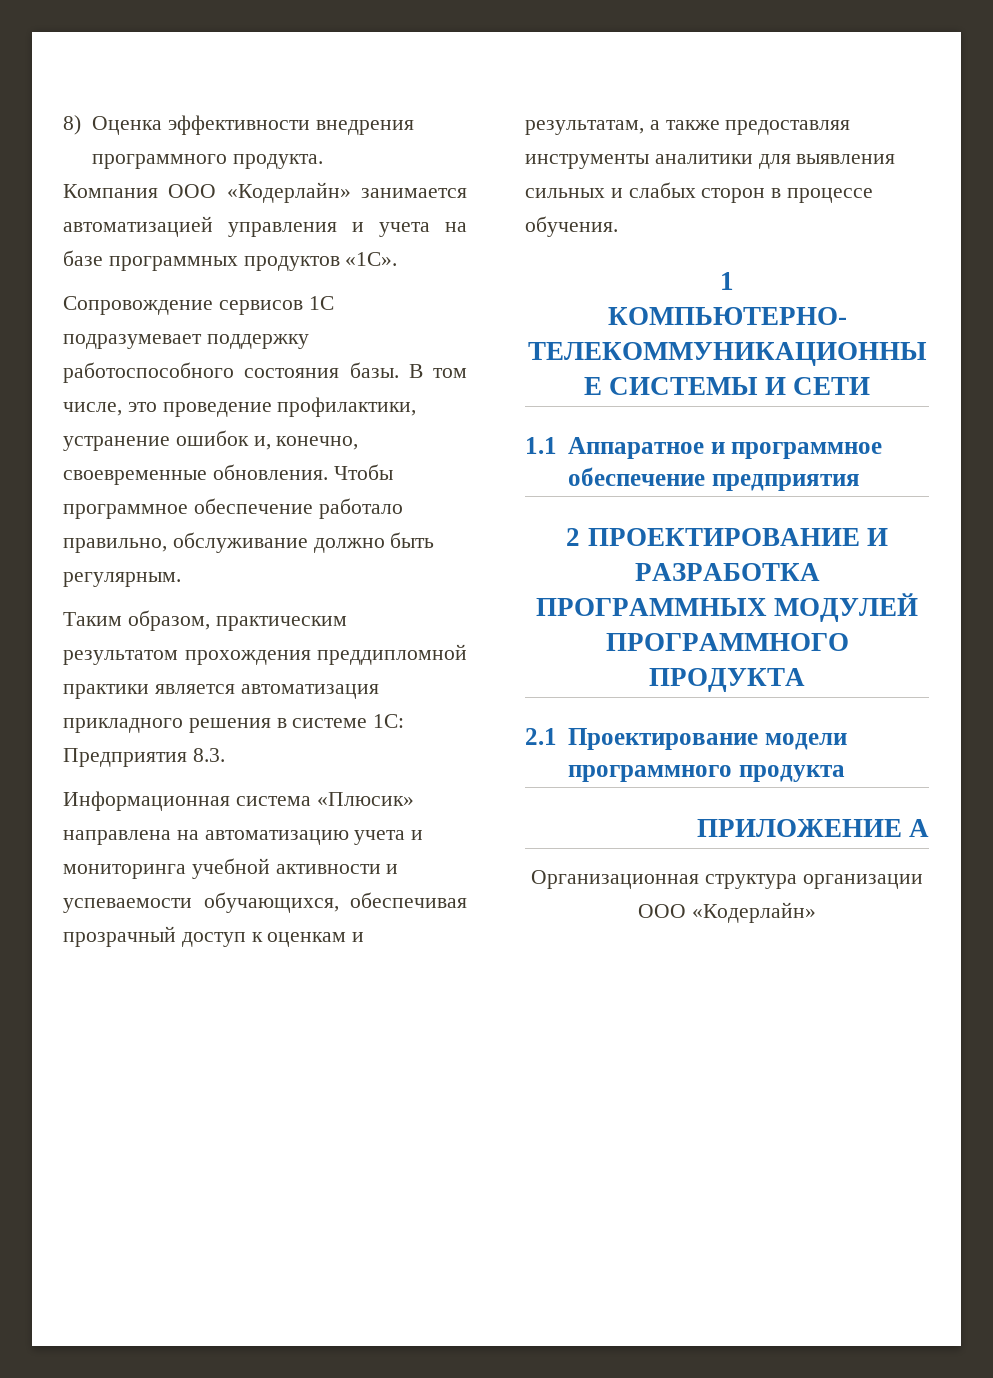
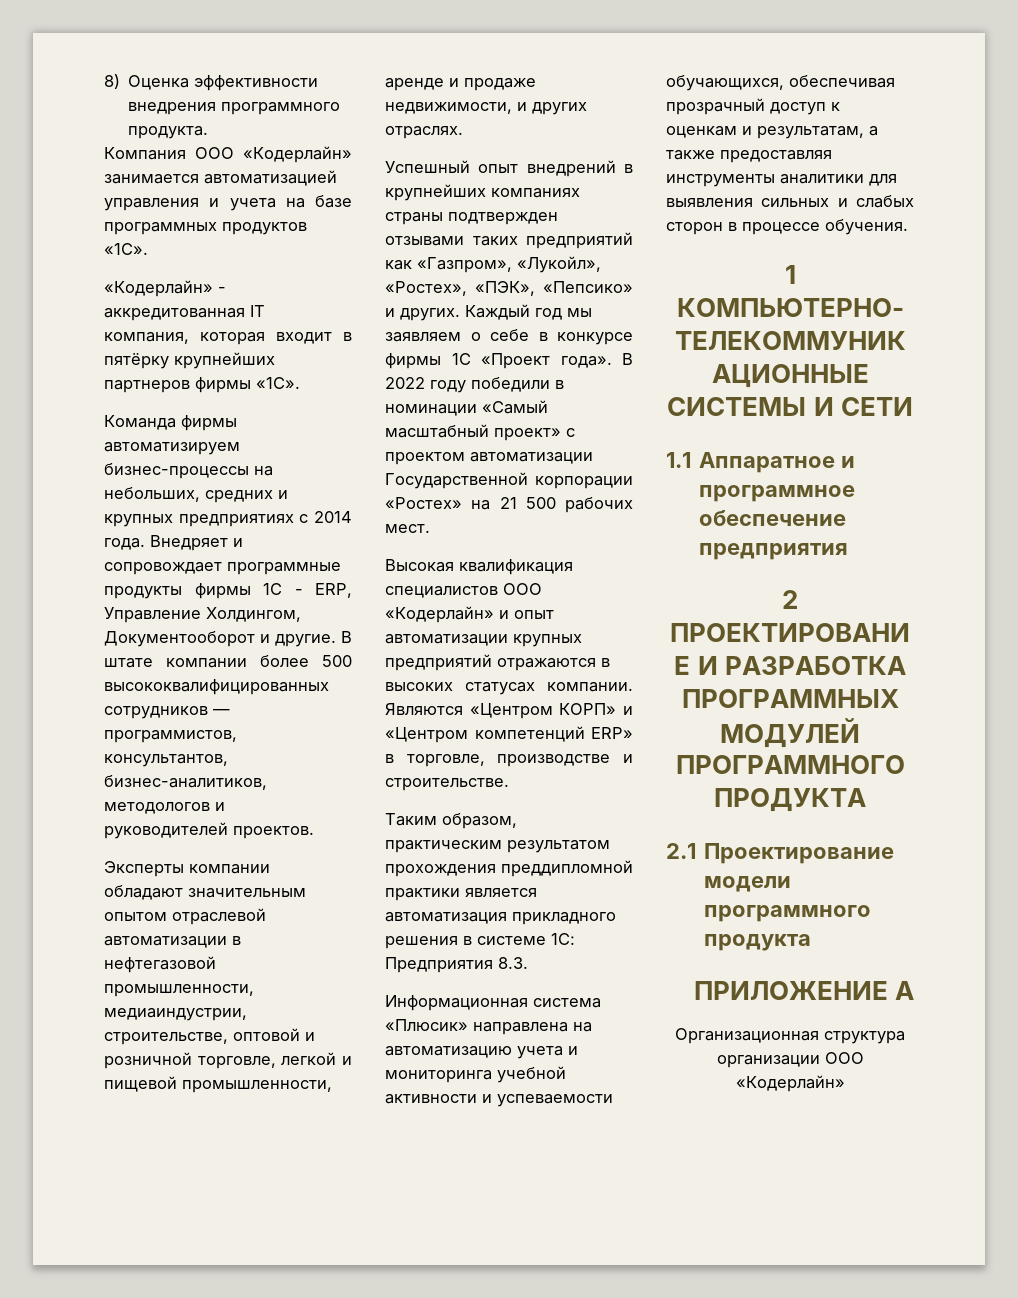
[63,296,334,315] [63,334,309,349] [63,362,467,383] [63,397,417,417] [63,430,359,451] [63,464,393,485] [63,498,403,519] [63,532,435,553] [63,572,181,587] Сопровождение сервисов 1С подразумевает поддержку работоспособного состояния базы. В том числе, это проведение профилактики, устранение ошибок и, конечно, своевременные обновления. Чтобы программное обеспечение работало правильно, обслуживание должно быть регулярным. -> [104,280,226,297] [104,305,265,321] [104,332,352,345] [104,352,275,369] [104,377,300,393] [104,415,237,431] [104,442,240,455] [104,463,273,479] [104,487,288,503] [104,511,352,527] [104,535,243,551] [104,562,341,575] [104,583,352,599] [104,607,301,623] [104,631,352,647] [104,655,352,668] [104,679,329,695] [104,706,230,719] [104,730,237,743] [104,754,228,767] [104,775,267,790] [104,802,225,814] [104,822,314,839] [104,861,270,877] [104,885,306,900] [104,908,266,925] [104,936,241,948] [104,956,216,973] [104,984,254,997] [104,1008,247,1021] [104,1028,315,1045] [104,1052,352,1069] [104,1076,332,1093] [385,78,536,91] [385,102,587,115] [385,126,463,139] [385,160,633,177] [385,184,580,201] [385,212,558,225] [385,232,633,249] [385,256,601,273] [385,281,633,296] [385,304,592,321] [385,329,633,345] [385,353,633,369] [385,377,564,393] [385,400,548,416] [385,424,575,441] [385,452,593,465] [385,472,633,489] [385,497,633,513] [385,524,430,533] [385,559,573,575] [385,583,542,598] [385,606,554,623] [385,634,582,647] [385,654,610,671] [385,682,633,695] [385,703,633,719] [385,726,633,743] [385,754,633,767] [385,778,509,791] «Кодерлайн» - аккредитованная IT компания, которая входит в пятёрку крупнейших партнеров фирмы «1С». // Команда фирмы автоматизируем бизнес-процессы на небольших, средних и крупных предприятиях с 2014 года. Внедряет и сопровождает программные продукты фирмы 1С - ERP, Управление Холдингом, Документооборот и другие. В штате компании более 500 высококвалифицированных сотрудников — программистов, консультантов, бизнес-аналитиков, методологов и руководителей проектов. // Эксперты компании обладают значительным опытом отраслевой автоматизации в нефтегазовой промышленности, медиаиндустрии, строительстве, оптовой и розничной торговле, легкой и пищевой промышленности, аренде и продаже недвижимости, и других отраслях. // Успешный опыт внедрений в крупнейших компаниях страны подтвержден отзывами таких предприятий как «Газпром», «Лукойл», «Ростех», «ПЭК», «Пепсико» и других. Каждый год мы заявляем о себе в конкурсе фирмы 1С «Проект года». В 2022 году победили в номинации «Самый масштабный проект» с проектом автоматизации Государственной корпорации «Ростех» на 21 500 рабочих мест. // Высокая квалификация специалистов ООО «Кодерлайн» и опыт автоматизации крупных предприятий отражаются в высоких статусах компании. Являются «Центром КОРП» и «Центром компетенций ERP» в торговле, производстве и строительстве.

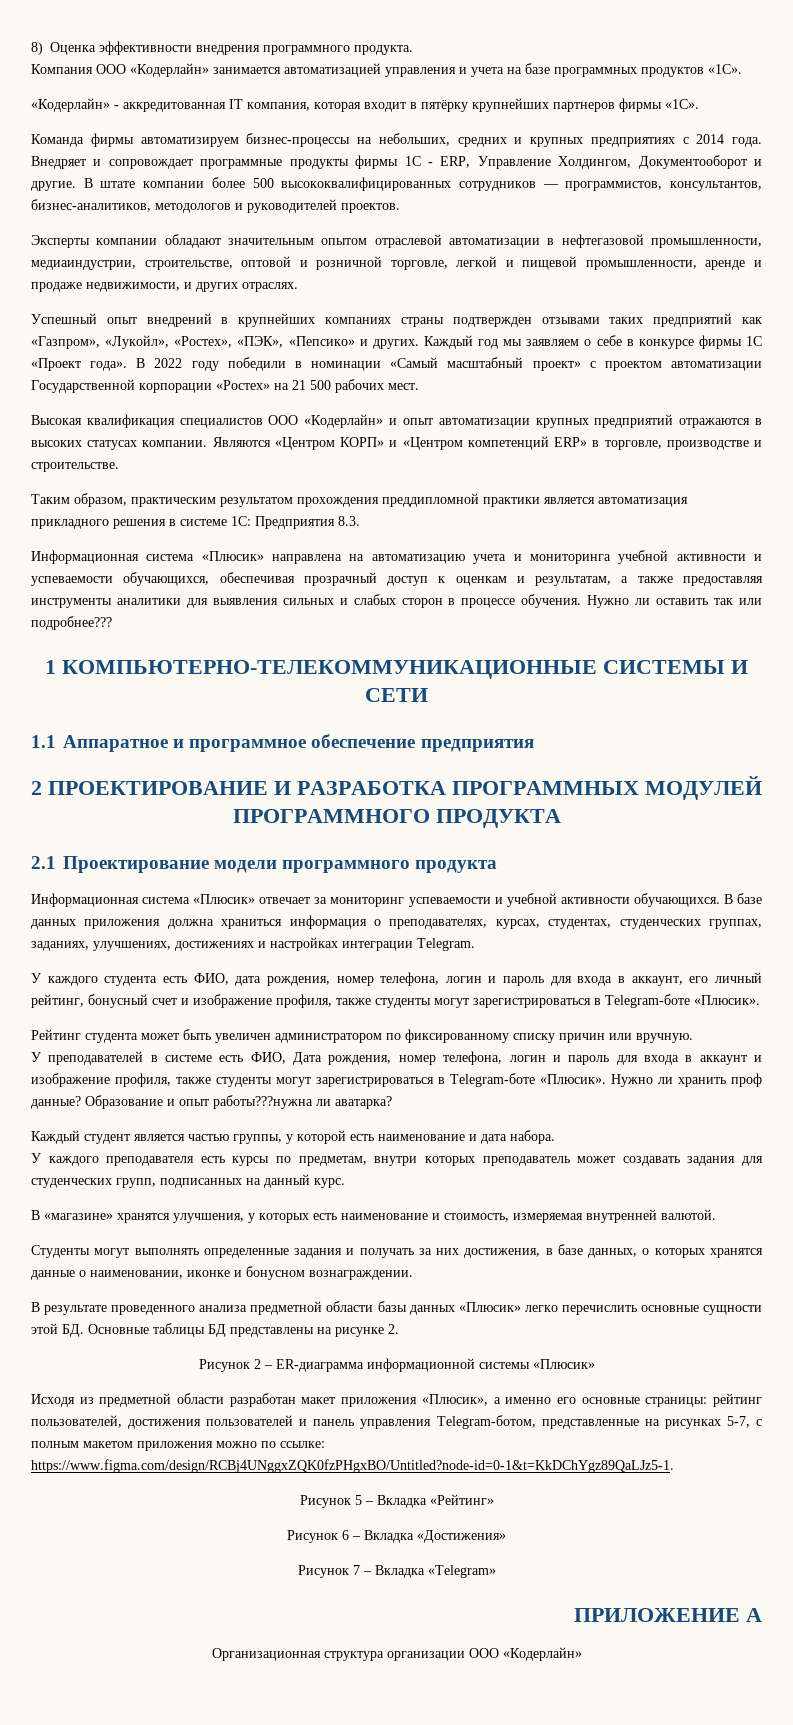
(908, 227) none -> [587,595,762,608] [31,616,112,630] Нужно ли оставить так или подробнее???
(812, 942) none -> [31,893,762,907] [31,915,762,929] [31,937,475,951] [31,972,762,986] [31,994,760,1008] [31,1029,693,1043] [31,1051,763,1065] [31,1073,762,1087] [31,1095,392,1109] [31,1130,555,1144] [31,1153,764,1166] [31,1174,345,1188] [31,1209,716,1223] [31,1244,763,1258] [31,1266,413,1280] [31,1301,763,1315] [31,1323,399,1337] [198,1358,595,1372] [31,1393,762,1407] [31,1415,762,1429] [31,1441,325,1451] [31,1459,674,1473] [299,1494,494,1508] [287,1530,506,1543] [297,1565,496,1578] // Информационная система «Плюсик» отвечает за мониторинг успеваемости и учебной активности обучающихся. В базе данных приложения должна храниться информация о преподавателях, курсах, студентах, студенческих группах, заданиях, улучшениях, достижениях и настройках интеграции Telegram. // У каждого студента есть ФИО, дата рождения, номер телефона, логин и пароль для входа в аккаунт, его личный рейтинг, бонусный счет и изображение профиля, также студенты могут зарегистрироваться в Telegram-боте «Плюсик». // Рейтинг студента может быть увеличен администратором по фиксированному списку причин или вручную. // У преподавателей в системе есть ФИО, Дата рождения, номер телефона, логин и пароль для входа в аккаунт и изображение профиля, также студенты могут зарегистрироваться в Telegram-боте «Плюсик». Нужно ли хранить проф данные? Образование и опыт работы???нужна ли аватарка? // Каждый студент является частью группы, у которой есть наименование и дата набора. // У каждого преподавателя есть курсы по предметам, внутри которых преподаватель может создавать задания для студенческих групп, подписанных на данный курс. // В «магазине» хранятся улучшения, у которых есть наименование и стоимость, измеряемая внутренней валютой. // Студенты могут выполнять определенные задания и получать за них достижения, в базе данных, о которых хранятся данные о наименовании, иконке и бонусном вознаграждении. // В результате проведенного анализа предметной области базы данных «Плюсик» легко перечислить основные сущности этой БД. Основные таблицы БД представлены на рисунке 2. // Рисунок 2 – ER-диаграмма информационной системы «Плюсик» // Исходя из предметной области разработан макет приложения «Плюсик», а именно его основные страницы: рейтинг пользователей, достижения пользователей и панель управления Telegram-ботом, представленные на рисунках 5-7, с полным макетом приложения можно по ссылке: https://www.figma.com/design/RCBj4UNggxZQK0fzPHgxBO/Untitled?node-id=0-1&t=KkDChYgz89QaLJz5-1. // Рисунок 5 – Вкладка «Рейтинг» // Рисунок 6 – Вкладка «Достижения» // Рисунок 7 – Вкладка «Telegram»

